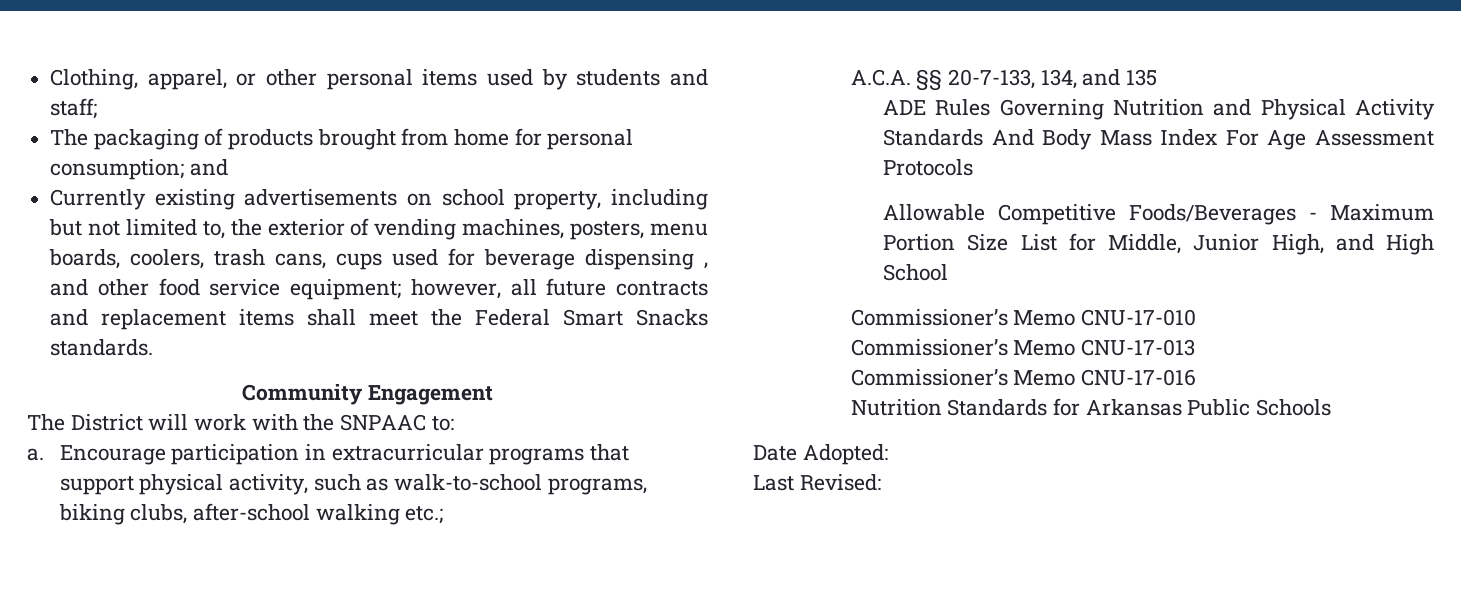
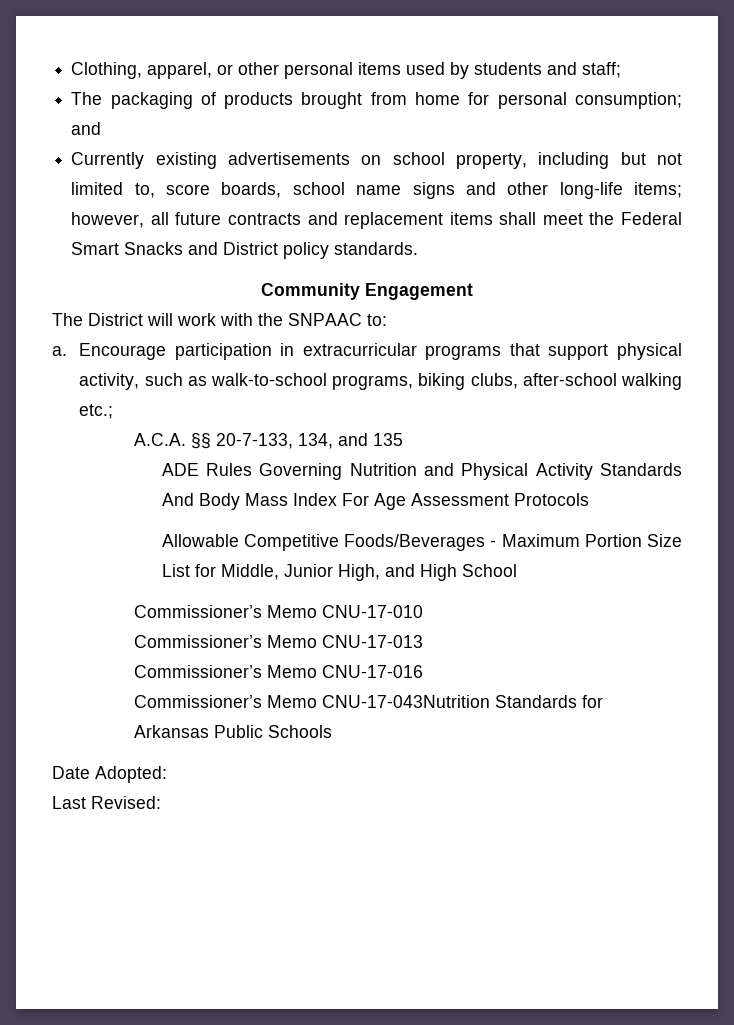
[230,218,708,240] [49,248,708,270] [50,278,402,300] the exterior of vending machines, posters, menu boards, coolers, trash cans, cups used for beverage dispensing , and other food service equipment; -> [166,182,682,199] score boards, school name signs and other long-life items;
(708, 317) none -> [188,242,330,259] and District policy
[850,399,942,416] Nutrition -> [134,695,491,708] Commissioner’s Memo CNU-17-043Nutrition

